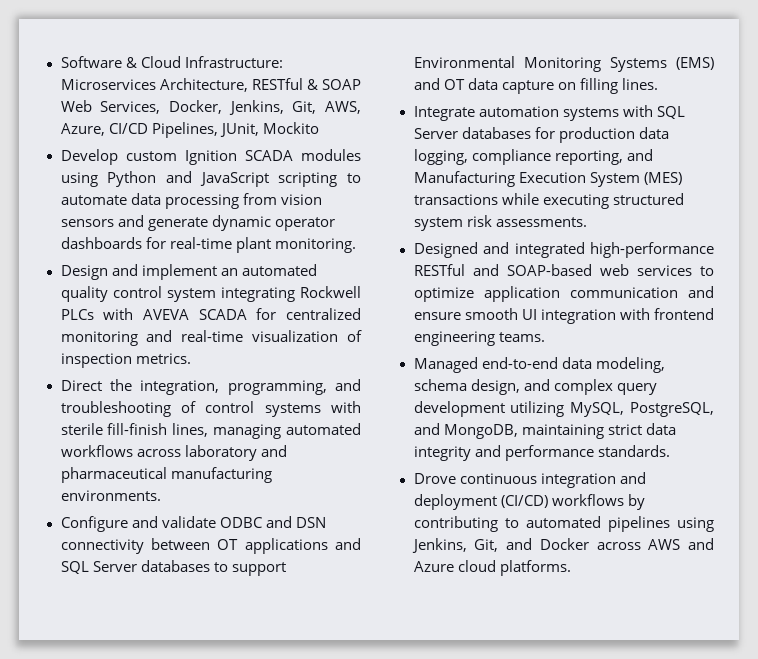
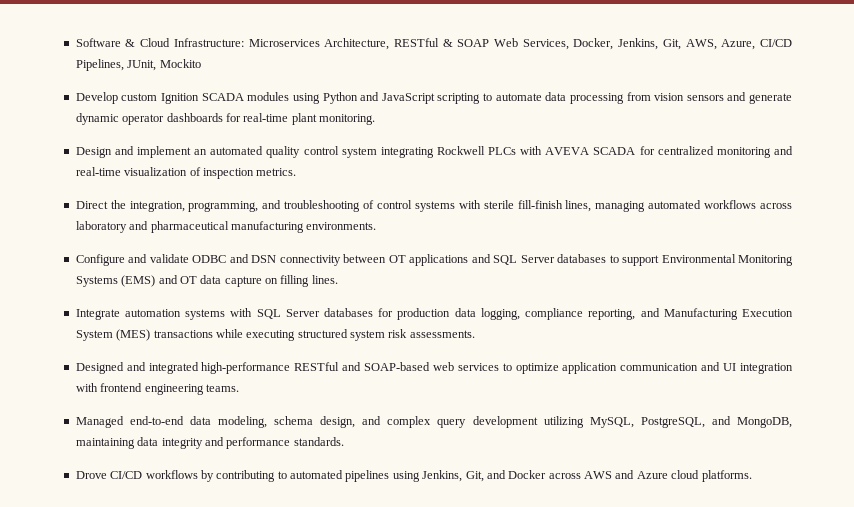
[413,308,518,320] ensure smooth -> (721, 366) none
[607,424,642,435] strict -> (135, 443) none
[459,472,646,488] [413,494,548,510] continuous integration and deployment (CI/CD) -> [110,471,143,479] CI/CD

